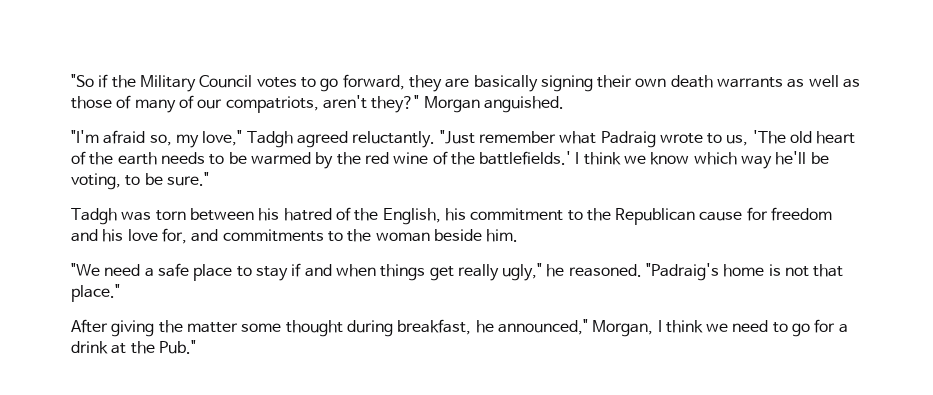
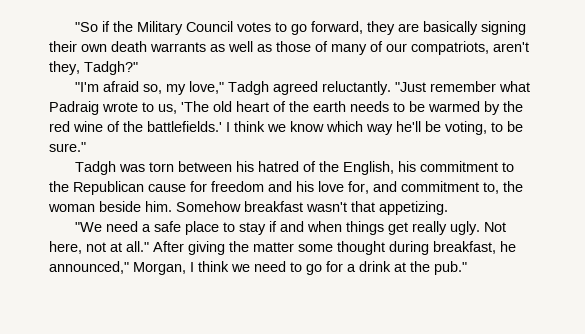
[371,95,564,113] they?" Morgan anguished. -> [49,61,138,75] they, Tadgh?"
[222,229,343,242] commitments to -> [401,181,499,194] commitment to,
(519, 235) none -> [176,201,448,215] Somehow breakfast wasn't that appetizing.
[502,263,844,281] [71,284,120,302] ugly," he reasoned. "Padraig's home is not that place." // -> [449,221,506,235] [49,241,149,254] ugly. Not here, not at all."
[158,340,196,354] Pub." -> [434,261,467,275] pub."

